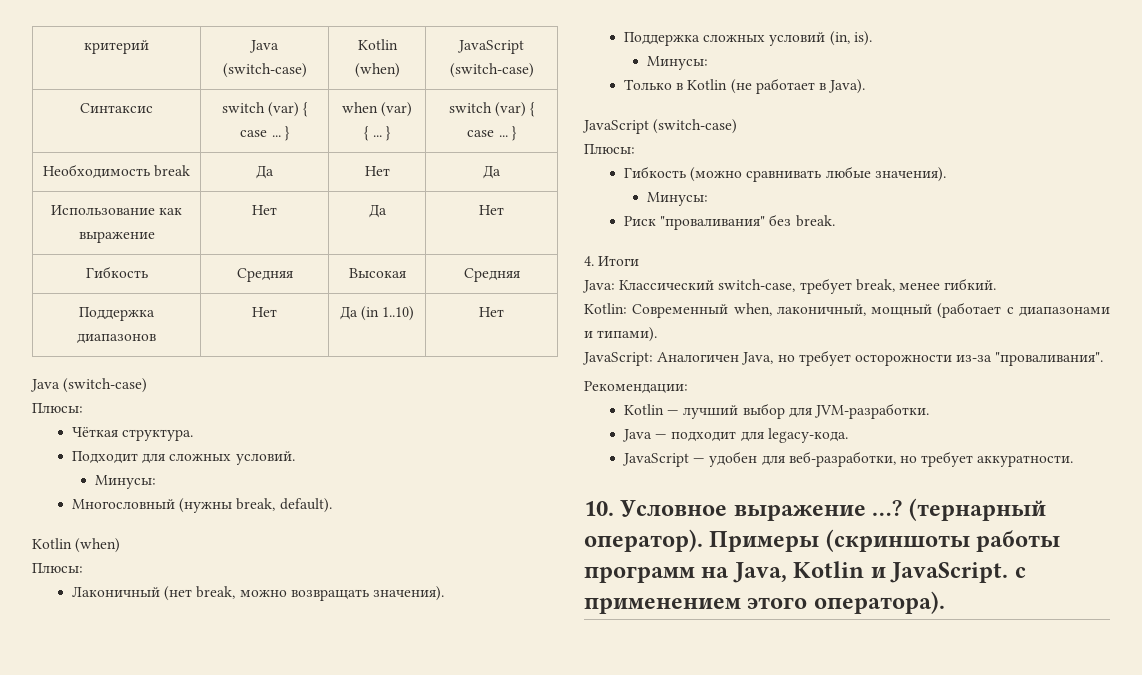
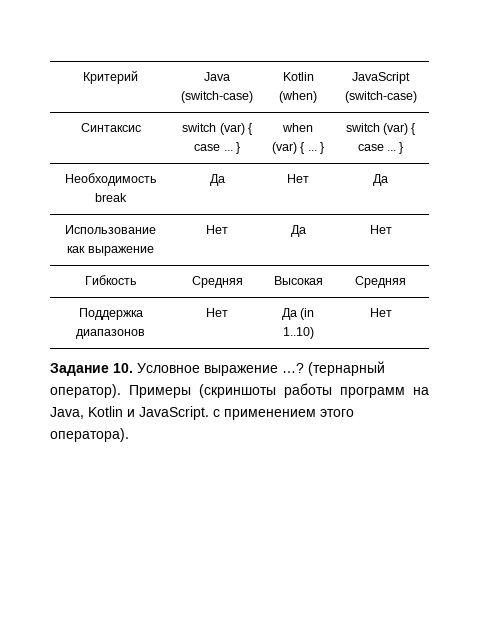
[84,40,149,54] критерий -> [83,70,138,84] Критерий
[30,378,148,393] [32,403,83,413] [71,427,194,441] [71,451,295,465] [94,475,156,489] [71,498,332,513] [32,538,121,553] [32,563,83,573] [71,586,444,601] [623,31,872,46] [646,56,708,70] [623,78,866,94] [582,119,738,134] [584,144,635,154] [623,166,946,182] [646,192,708,206] [623,214,835,230] [584,256,640,266] [582,278,997,294] [584,302,1110,318] [584,327,658,342] [582,350,1104,366] [584,381,688,394] [623,403,929,419] [621,428,848,443] [621,451,1074,467] Java (switch-case) // Плюсы: // Чёткая структура. // Подходит для сложных условий. // Минусы: // Многословный (нужны break, default). // Kotlin (when) // Плюсы: // Лаконичный (нет break, можно возвращать значения). // Поддержка сложных условий (in, is). // Минусы: // Только в Kotlin (не работает в Java). // JavaScript (switch-case) // Плюсы: // Гибкость (можно сравнивать любые значения). // Минусы: // Риск "проваливания" без break. // 4. Итоги // Java: Классический switch-case, требует break, менее гибкий. // Kotlin: Современный when, лаконичный, мощный (работает с диапазонами и типами). // JavaScript: Аналогичен Java, но требует осторожности из-за "проваливания". // Рекомендации: // Kotlin — лучший выбор для JVM-разработки. // Java — подходит для legacy-кода. // JavaScript — удобен для веб-разработки, но требует аккуратности. // -> [50,363,109,376] Задание

